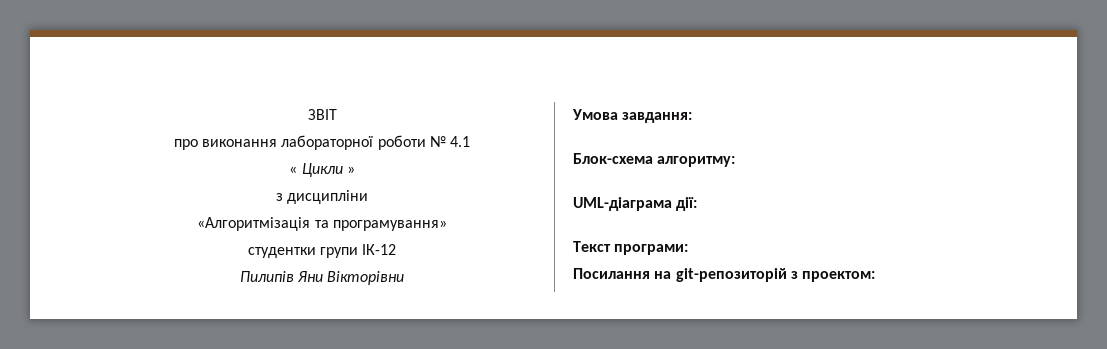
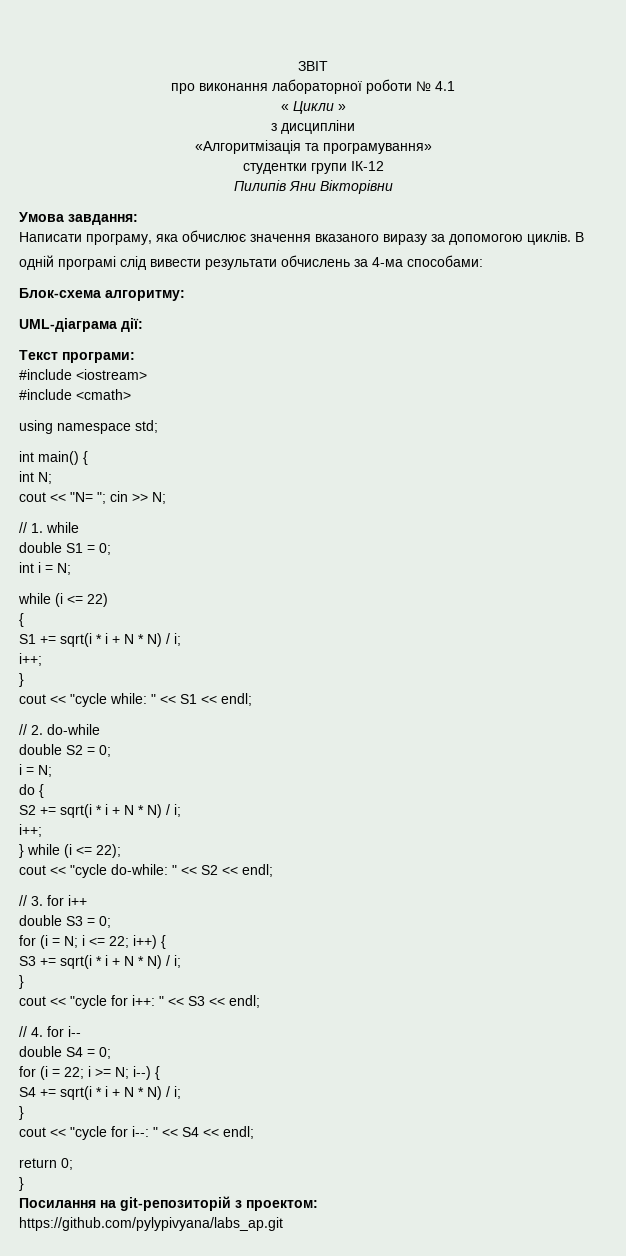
(693, 117) none -> [19,230,584,245] [19,255,483,270] // Написати програму, яка обчислює значення вказаного виразу за допомогою циклів. В // одній програмі слід вивести результати обчислень за 4-ма способами:
(689, 249) none -> [19,369,147,380] [19,389,131,400] [19,420,158,434] [19,451,88,465] [19,471,52,484] [19,491,166,504] [19,522,79,533] [19,542,111,555] [19,562,71,575] [18,593,108,607] [19,613,24,627] [19,633,181,647] [19,653,42,666] [19,673,24,687] [19,693,252,707] [19,724,100,735] [19,744,111,757] [19,764,52,777] [19,784,44,798] [19,804,181,818] [19,824,42,837] [19,844,121,858] [19,864,273,878] [19,895,87,906] [19,915,111,928] [19,935,166,949] [19,955,181,969] [19,975,24,989] [19,995,260,1009] [19,1026,81,1037] [19,1046,111,1059] [19,1066,160,1080] [19,1086,181,1100] [19,1106,24,1120] [19,1126,254,1140] [19,1158,73,1170] [19,1177,24,1191] // #include <iostream> // #include <cmath> // using namespace std; // int main() { // int N; // cout << "N= "; cin >> N; // // 1. while // double S1 = 0; // int i = N; // while (i <= 22) // { // S1 += sqrt(i * i + N * N) / i; // i++; // } // cout << "cycle while: " << S1 << endl; // // 2. do-while // double S2 = 0; // i = N; // do { // S2 += sqrt(i * i + N * N) / i; // i++; // } while (i <= 22); // cout << "cycle do-while: " << S2 << endl; // // 3. for i++ // double S3 = 0; // for (i = N; i <= 22; i++) { // S3 += sqrt(i * i + N * N) / i; // } // cout << "cycle for i++: " << S3 << endl; // // 4. for i-- // double S4 = 0; // for (i = 22; i >= N; i--) { // S4 += sqrt(i * i + N * N) / i; // } // cout << "cycle for i--: " << S4 << endl; // return 0; // }
(876, 276) none -> [19,1217,283,1231] // https://github.com/pylypivyana/labs_ap.git

